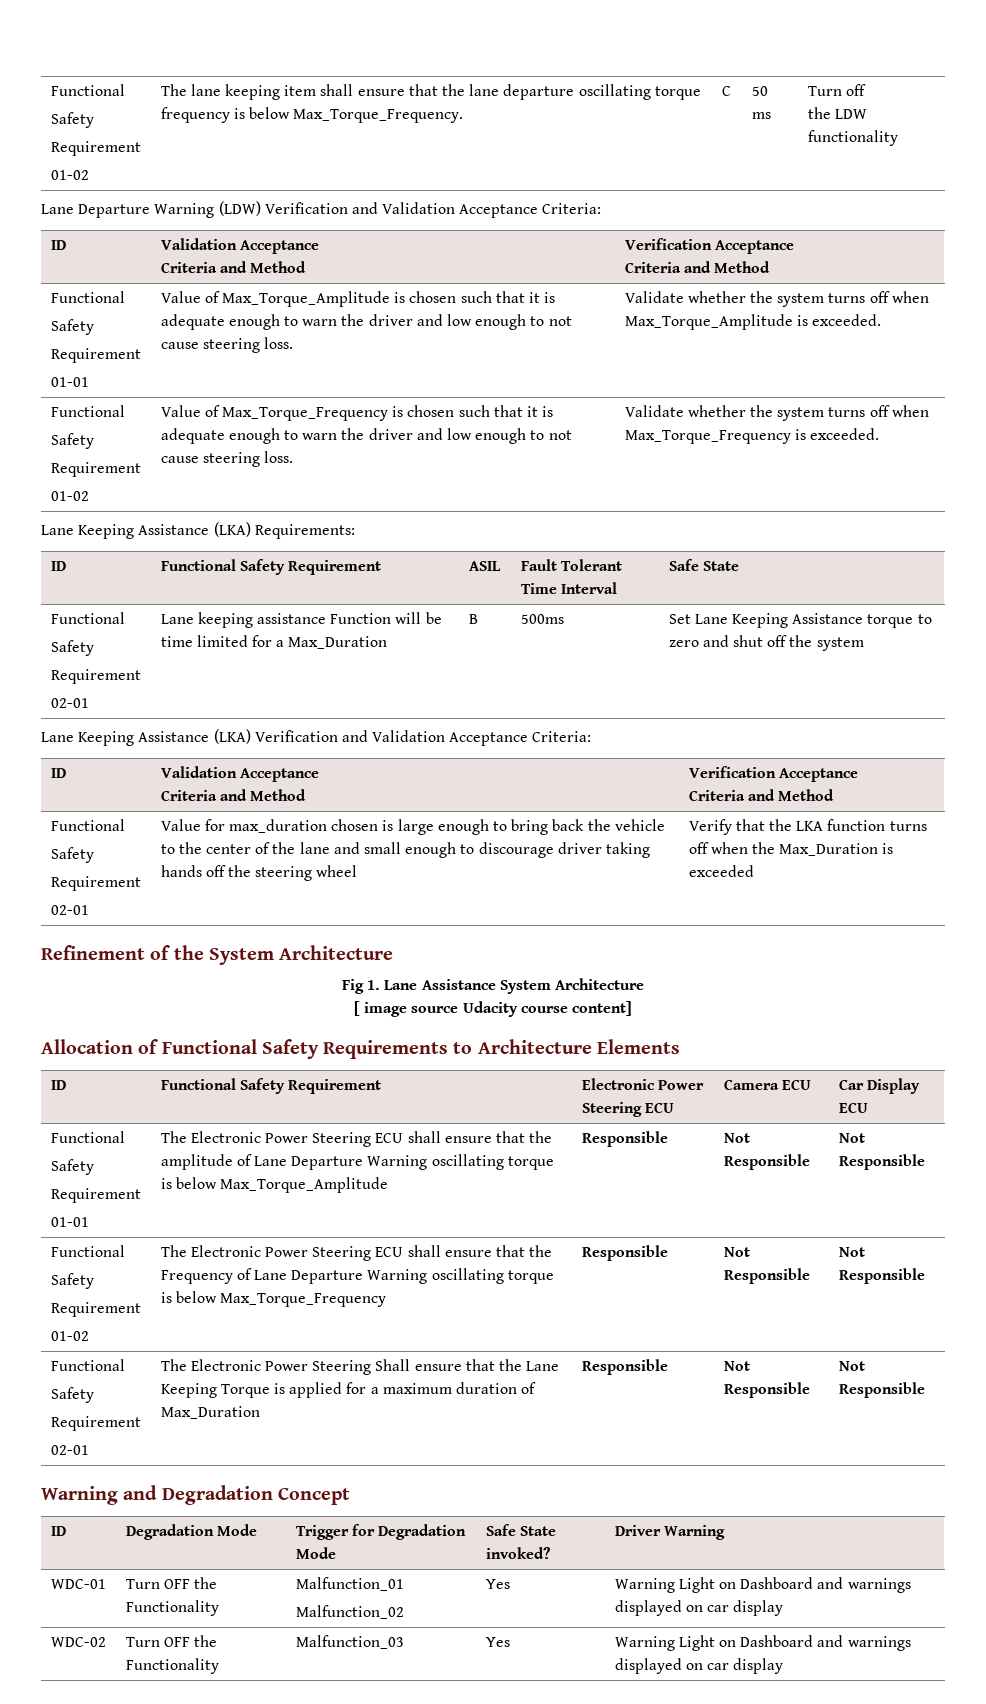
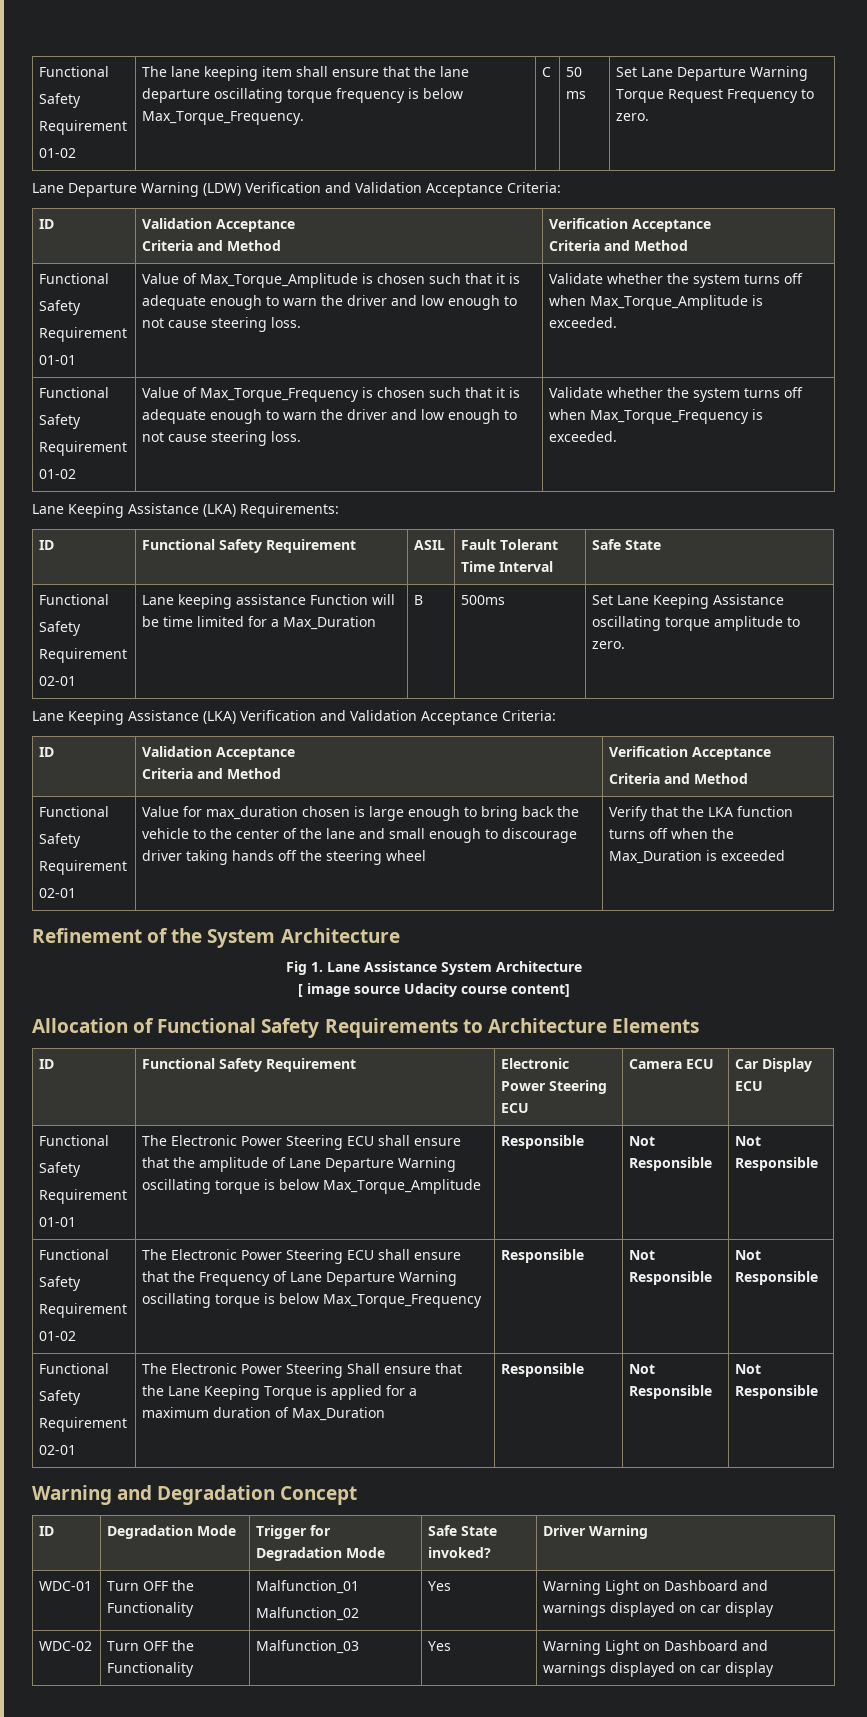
[807,84,866,96] [807,107,867,119] [807,130,898,146] Turn off // the LDW functionality -> [616,66,809,81] [616,89,815,103] [616,113,650,121] Set Lane Departure Warning Torque Request Frequency to zero.
[867,614,932,628] [668,635,864,651] torque to zero and shut off the system -> [592,616,801,631] [592,641,626,649] oscillating torque amplitude to zero.

